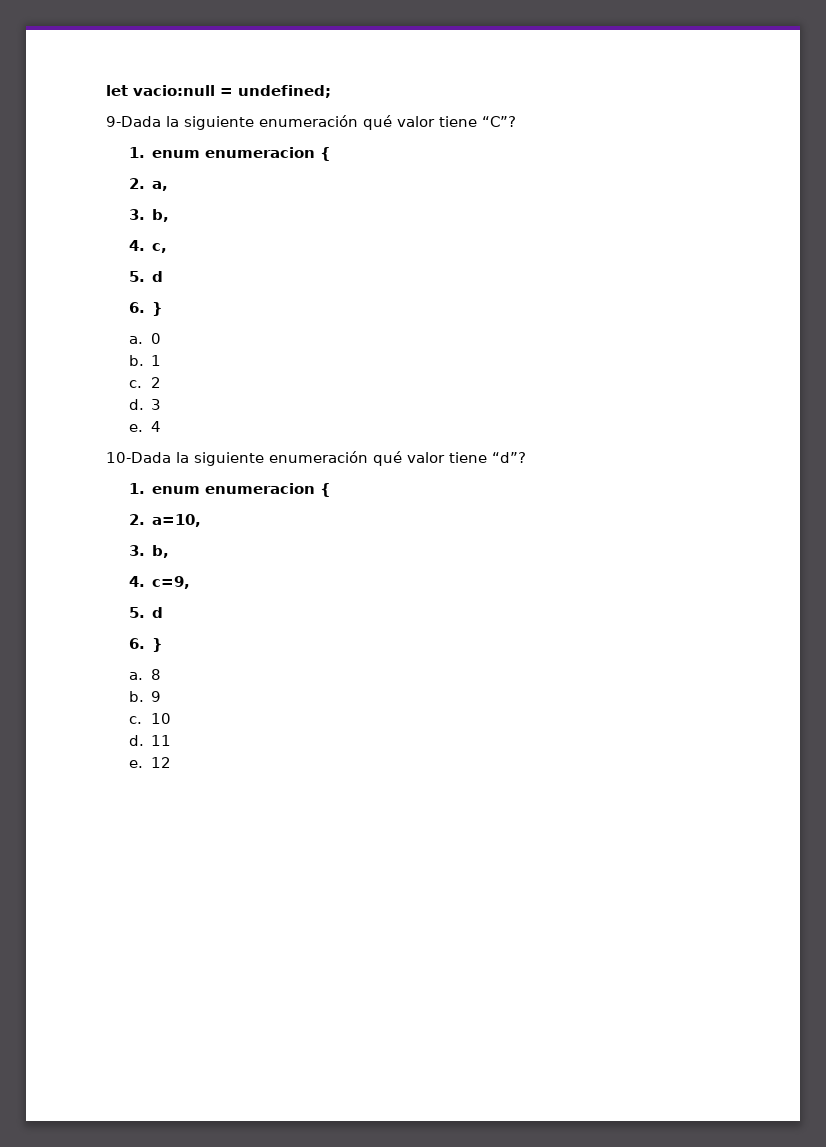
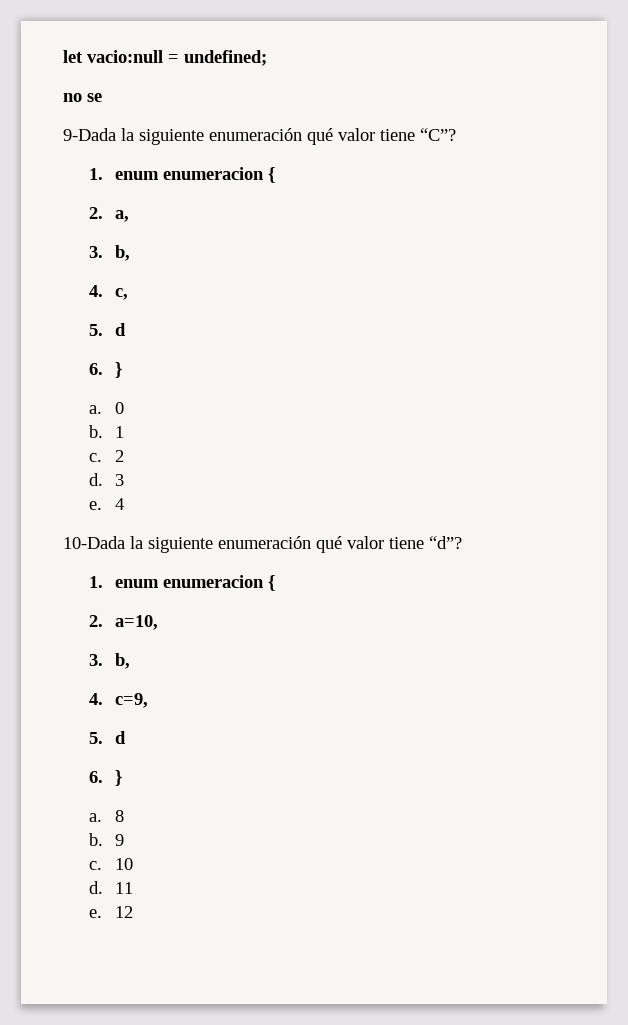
(331, 91) none -> [63,93,102,102] // no se

